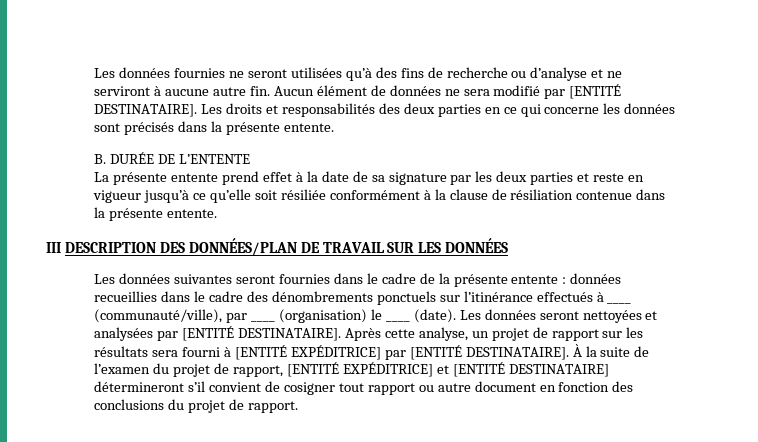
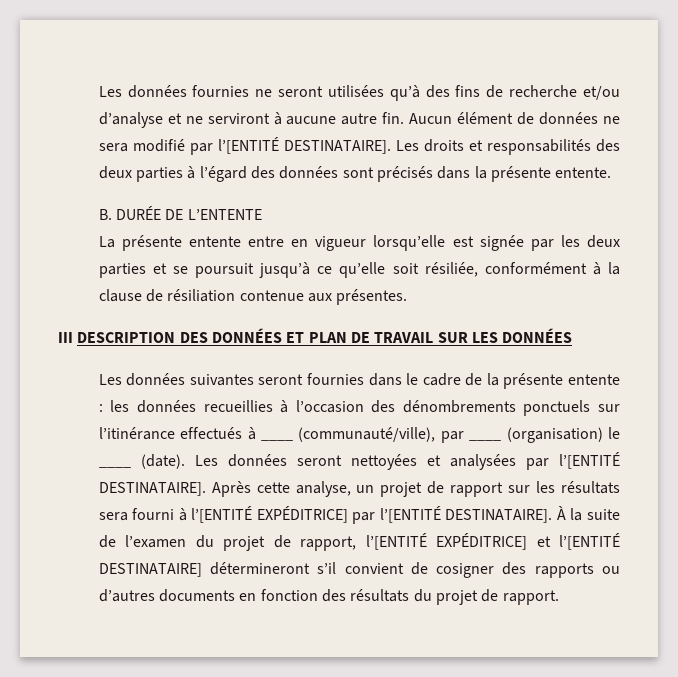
[511,71,527,78] ou -> [583,86,621,100] et/ou
[569,84,622,99] [ENTITÉ -> [217,137,279,154] l’[ENTITÉ
[484,103,621,117] en ce qui concerne les -> [187,166,276,182] à l’égard des
[222,171,447,185] prend effet à la date de sa signature -> [248,235,524,251] entre en vigueur lorsqu’elle est signée
[593,173,644,182] [93,190,142,203] reste en vigueur -> [173,263,255,278] se poursuit
[280,189,326,200] résiliée -> [424,262,478,277] résiliée,
[636,189,666,200] [94,207,218,221] dans la présente entente. -> [308,289,408,305] aux présentes.
[188,238,297,256] DONNÉES/PLAN -> [211,328,347,343] DONNÉES ET PLAN
(567, 280) none -> [110,400,130,412] les
[161,291,244,302] dans le cadre -> [280,400,364,413] à l’occasion
[182,326,235,341] [ENTITÉ -> [559,452,621,469] l’[ENTITÉ
[235,345,288,360] [ENTITÉ -> [191,506,253,523] l’[ENTITÉ
[409,345,462,360] [ENTITÉ -> [379,506,441,523] l’[ENTITÉ
[286,362,339,377] [ENTITÉ -> [365,533,427,550] l’[ENTITÉ
[452,362,505,377] [ENTITÉ -> [559,533,621,550] l’[ENTITÉ
[338,381,536,395] tout rapport ou autre document -> [502,562,620,578] [98,589,236,602] des rapports ou d’autres documents
[94,399,165,410] conclusions -> [350,589,410,602] résultats

